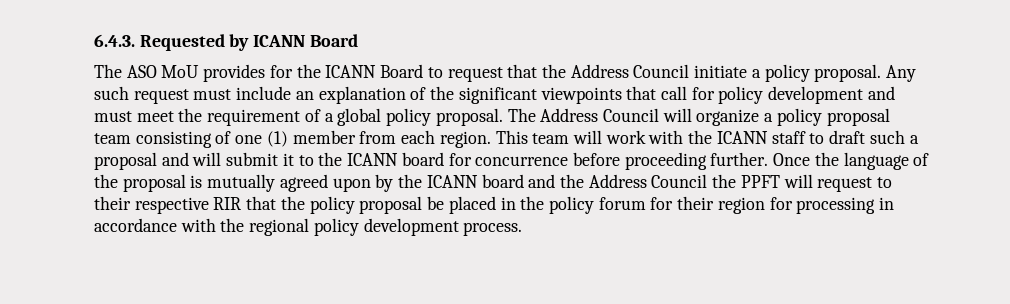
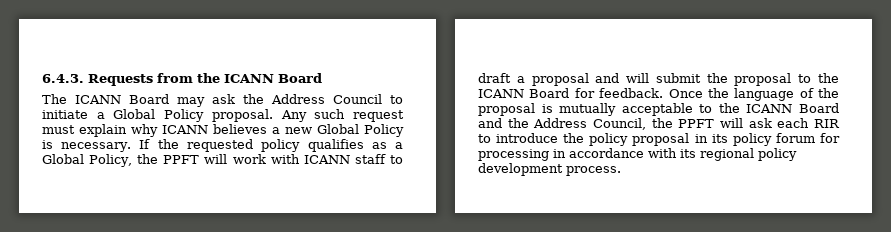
[139,34,250,51] Requested by -> [88,73,220,86] Requests from the
[126,64,690,82] ASO MoU provides for the ICANN Board to request that the Address Council -> [75,94,403,107] ICANN Board may ask the Address Council to
[764,64,810,82] policy -> [113,109,205,122] Global Policy
[236,86,895,104] [94,108,890,126] [94,130,570,148] include an explanation of the significant viewpoints that call for policy development and must meet the requirement of a global policy proposal. The Address Council will organize a policy proposal team consisting of one (1) member from each region. This team -> [79,124,404,137] [42,139,403,152] [42,154,200,167] explain why ICANN believes a new Global Policy is necessary. If the requested policy qualifies as a Global Policy, the PPFT
[688,130,713,144] the -> (300, 159) none
[869,130,905,144] such -> (511, 78) none
[282,152,769,170] it to the ICANN board for concurrence before proceeding further. -> [706,73,839,86] [478,88,664,98] the proposal to the ICANN Board for feedback.
[279,174,524,192] agreed upon by the ICANN board -> [621,103,839,116] acceptable to the ICANN Board
[651,174,893,192] [94,196,765,214] Council the PPFT will request to their respective RIR that the policy proposal be placed in the policy forum for their region -> [593,118,840,130] [478,133,815,146] Council, the PPFT will ask each RIR to introduce the policy proposal in its policy forum
[220,218,245,232] the -> [680,149,696,158] its

